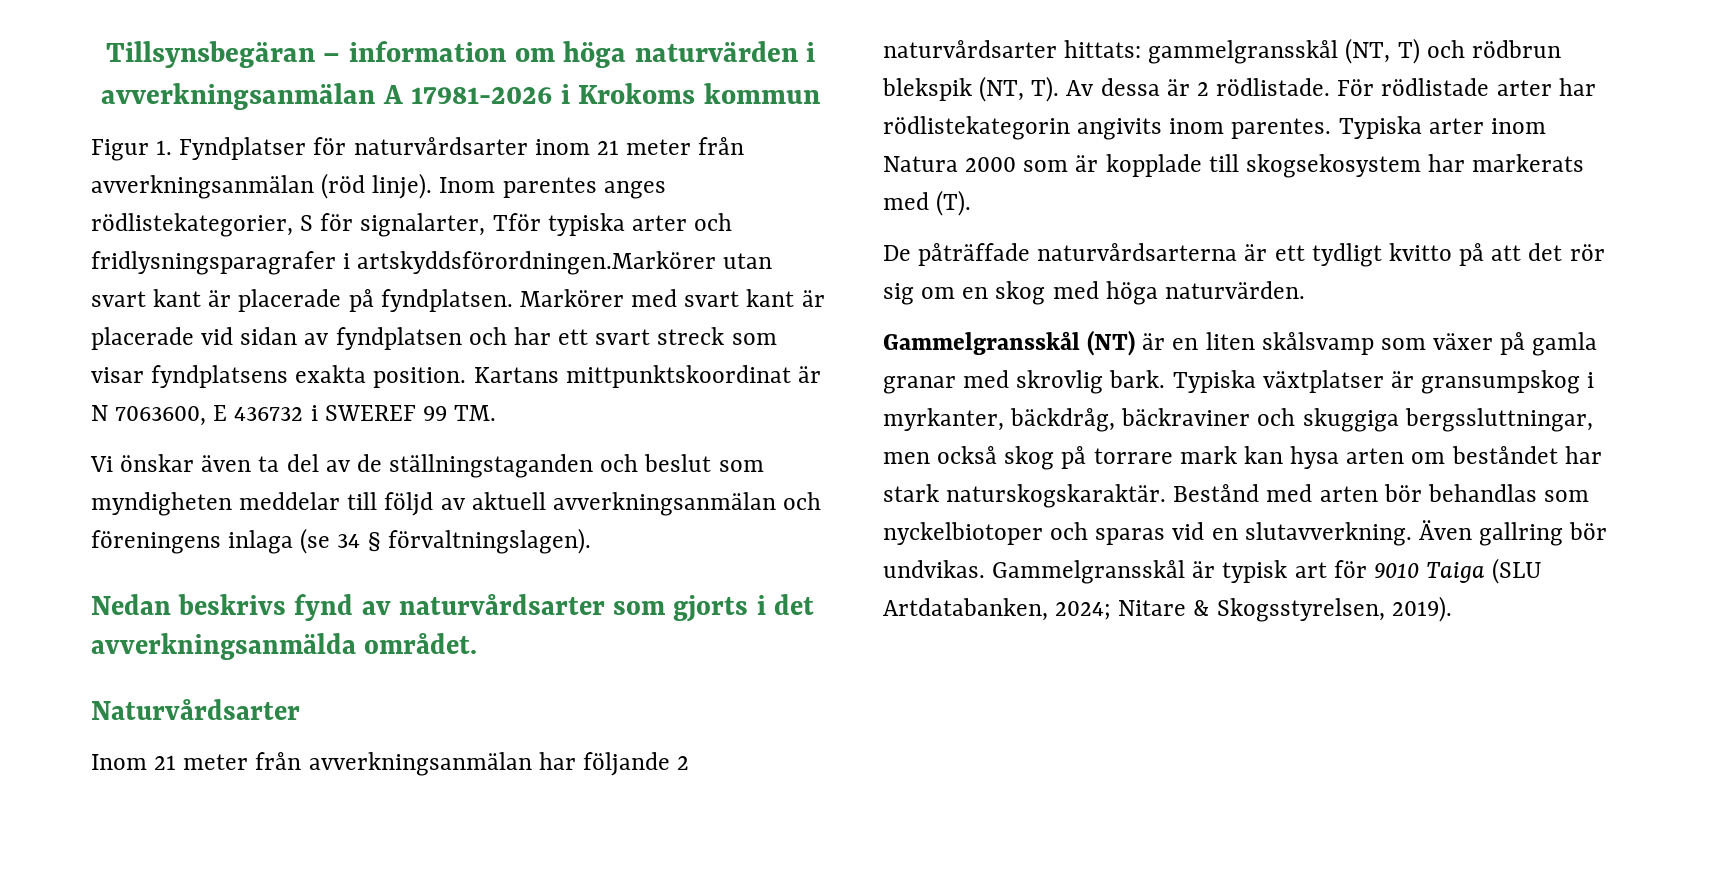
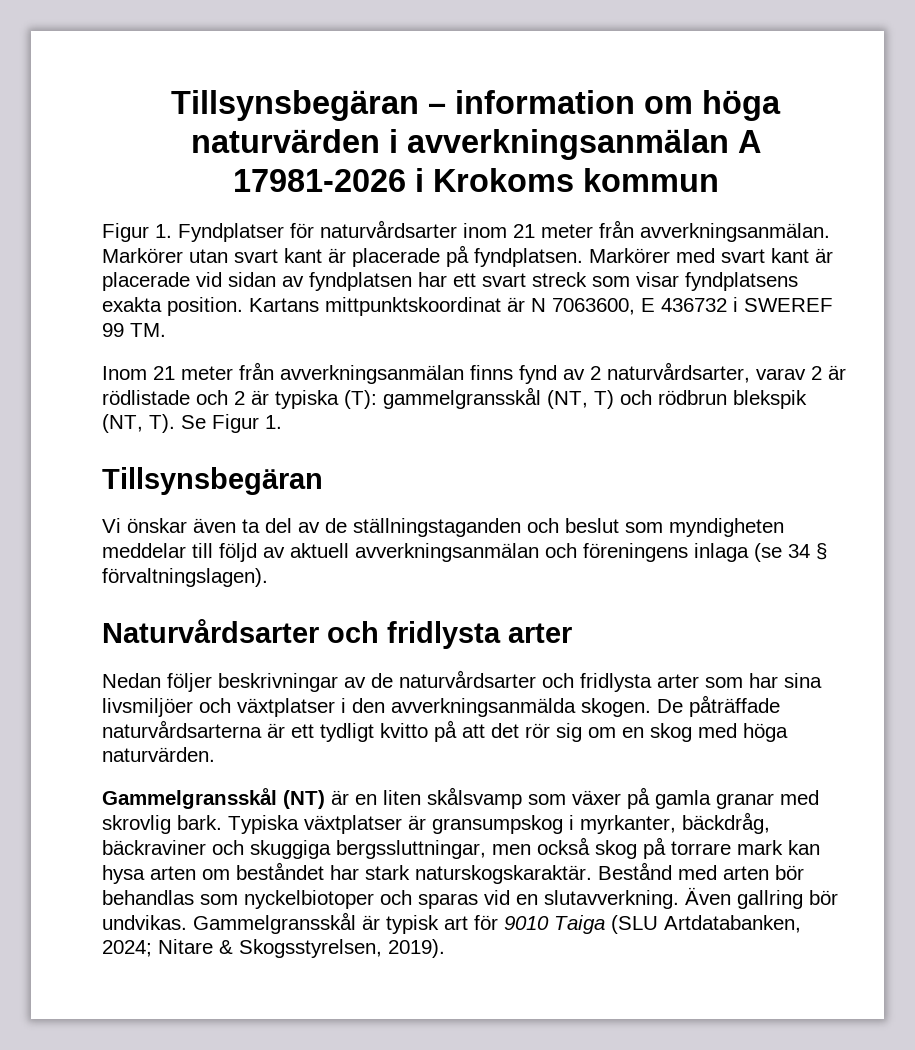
[91,173,666,199] [91,213,733,237] [91,251,717,275] avverkningsanmälan (röd linje). Inom parentes anges rödlistekategorier, S för signalarter, Tför typiska arter och fridlysningsparagrafer i artskyddsförordningen.Markörer -> [640,223,830,242] [102,248,183,263] avverkningsanmälan. Markörer
[468,327,507,345] och -> (412, 281) none
(497, 413) none -> [102,362,846,384] [102,387,807,409] [102,414,282,433] [102,467,323,495] // Inom 21 meter från avverkningsanmälan finns fynd av 2 naturvårdsarter, varav 2 är rödlistade och 2 är typiska (T): gammelgransskål (NT, T) och rödbrun blekspik (NT, T). Se Figur 1. // Tillsynsbegäran
[91,594,814,622] [91,633,478,660] [91,699,300,720] [91,752,690,776] [883,38,1561,64] [882,76,1596,102] [883,116,1546,140] [883,154,1585,178] [883,190,972,216] Nedan beskrivs fynd av naturvårdsarter som gjorts i det avverkningsanmälda området. // Naturvårdsarter // Inom 21 meter från avverkningsanmälan har följande 2 naturvårdsarter hittats: gammelgransskål (NT, T) och rödbrun blekspik (NT, T). Av dessa är 2 rödlistade. För rödlistade arter har rödlistekategorin angivits inom parentes. Typiska arter inom Natura 2000 som är kopplade till skogsekosystem har markerats med (T). // -> [102,619,572,649] [102,670,822,692] [102,698,651,717] Naturvårdsarter och fridlysta arter // Nedan följer beskrivningar av de naturvårdsarter och fridlysta arter som har sina livsmiljöer och växtplatser i den avverkningsanmälda skogen.

